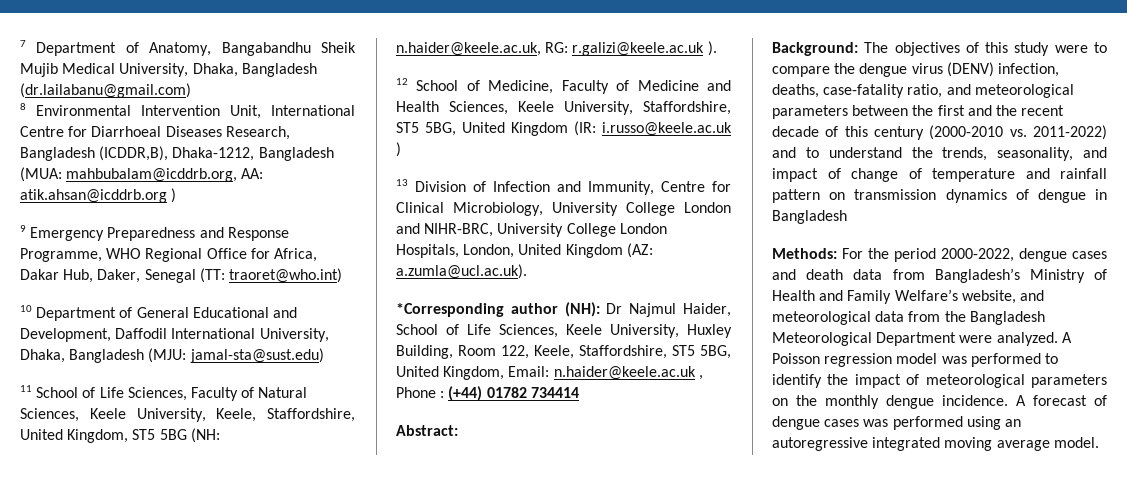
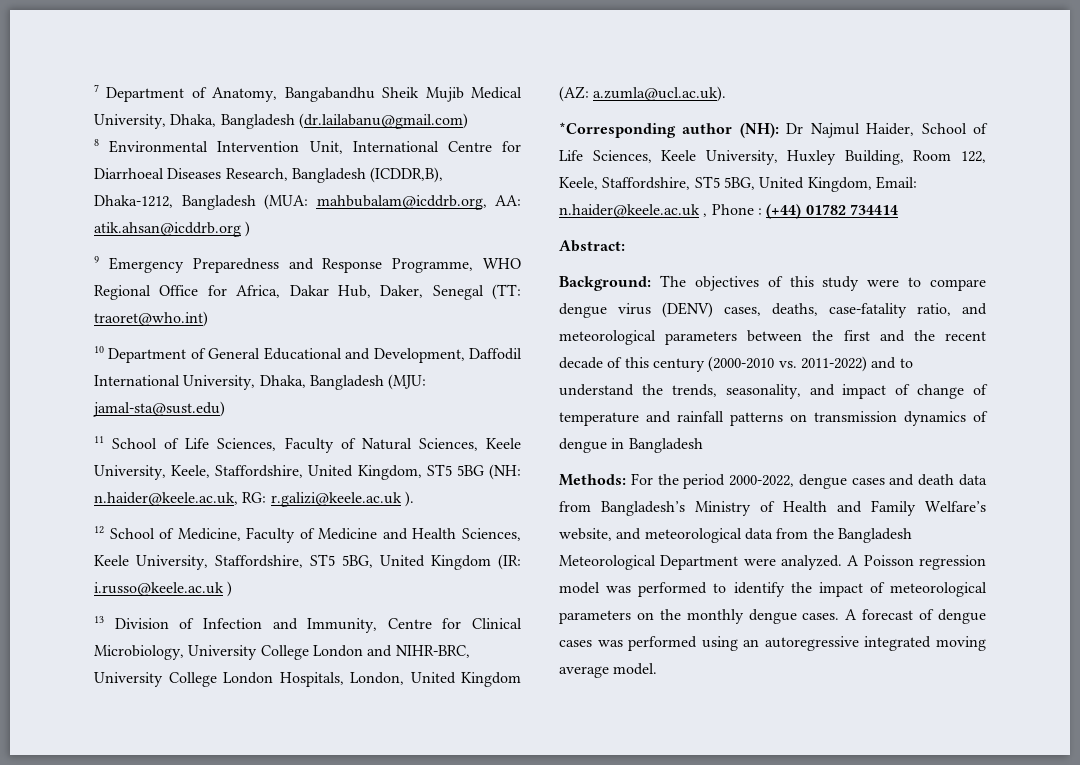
[834,63,856,74] the -> (986, 285) none
[997,63,1059,77] infection, -> [724,307,761,316] cases,
[772,189,820,203] pattern -> [730,412,783,426] patterns
[942,395,1008,406] incidence. -> [802,613,840,620] cases.

